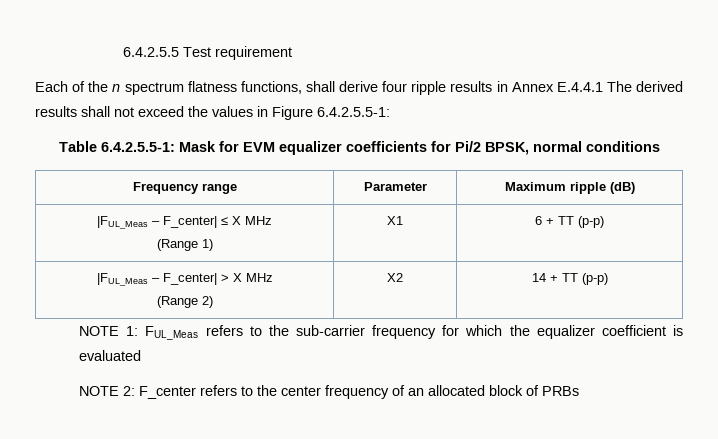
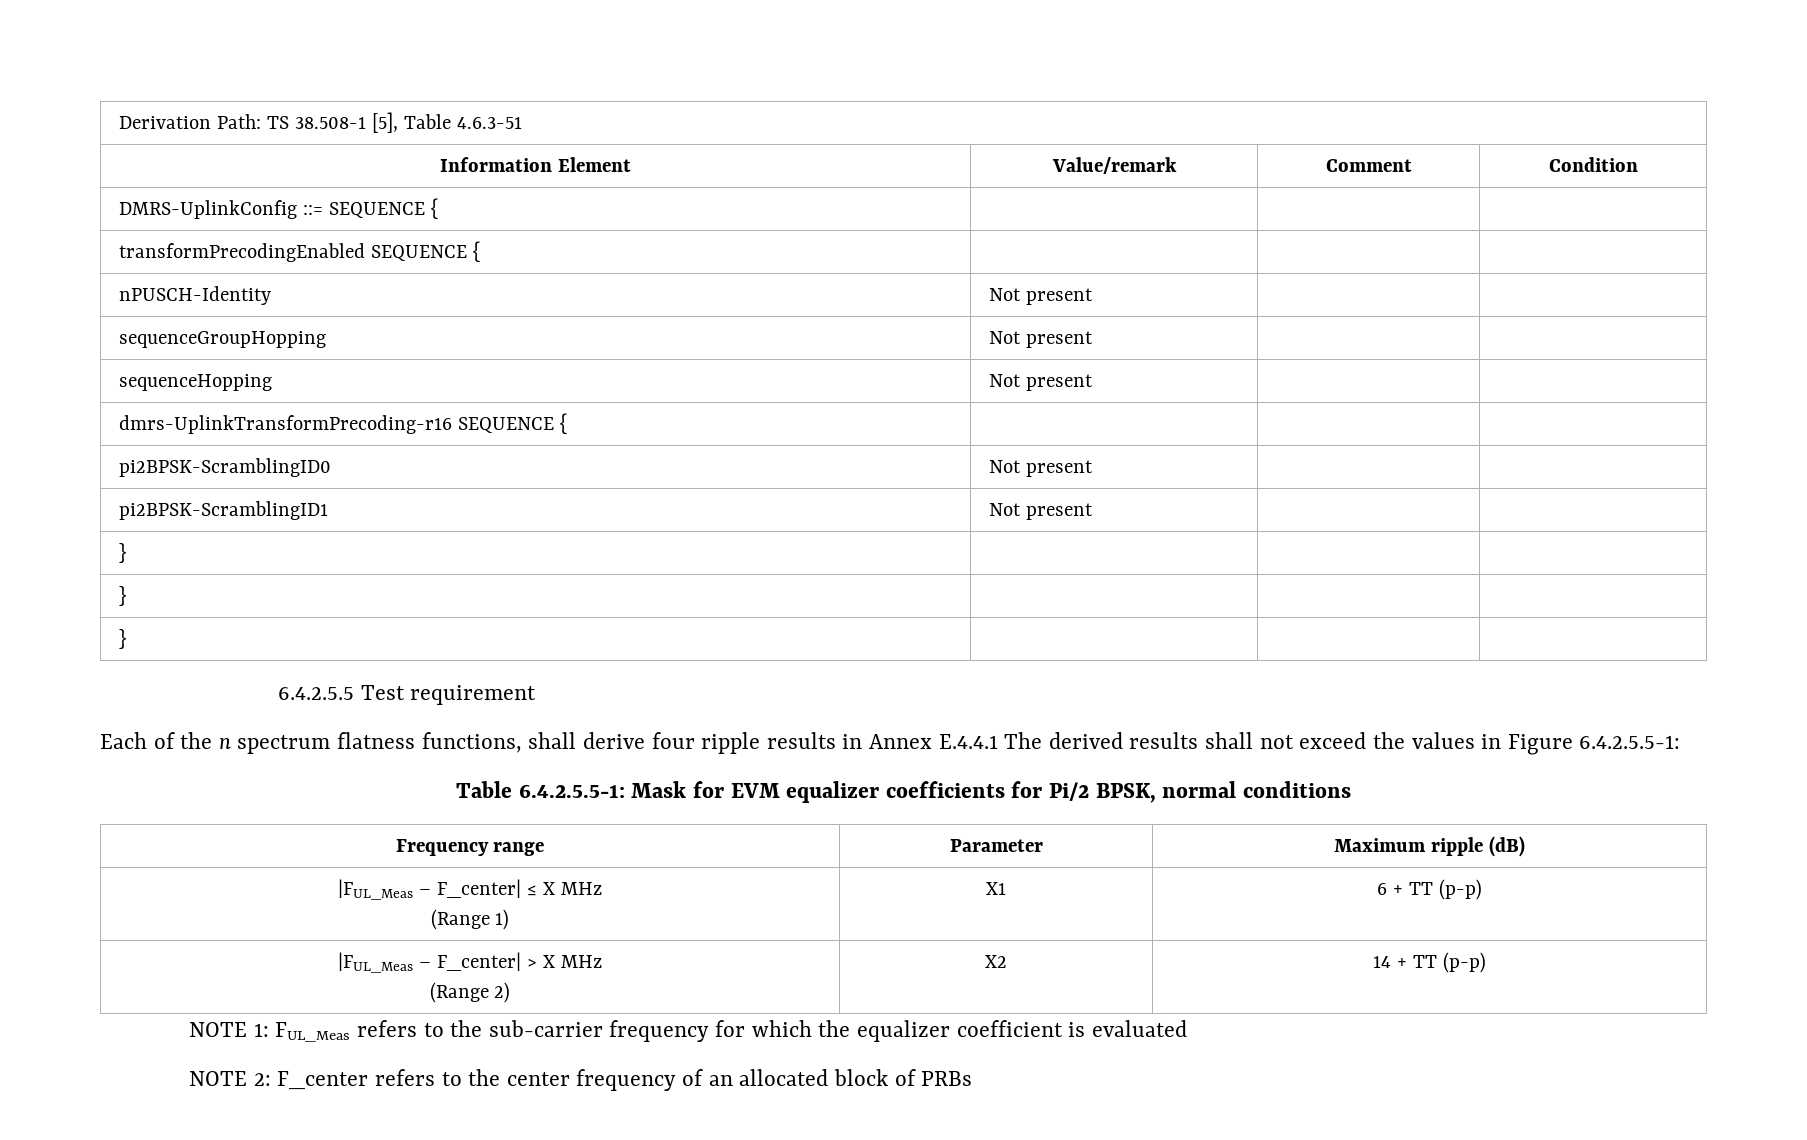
(123, 52) none -> [118,112,522,133] [440,157,631,172] [1051,157,1177,174] [1325,159,1412,172] [1548,157,1638,172] [118,198,438,219] [118,241,480,262] [118,286,271,305] [988,288,1093,305] [118,331,326,348] [988,331,1093,348] [118,374,272,391] [988,374,1093,391] [118,413,567,434] [118,458,331,477] [988,460,1093,477] [118,501,328,520] [988,503,1093,520] [118,543,126,563] [118,586,126,606] [118,629,126,649] Derivation Path: TS 38.508-1 [5], Table 4.6.3-51 // Information Element | Value/remark | Comment | Condition // DMRS-UplinkConfig ::= SEQUENCE { | | | // transformPrecodingEnabled SEQUENCE { | | | // nPUSCH-Identity | Not present | | // sequenceGroupHopping | Not present | | // sequenceHopping | Not present | | // dmrs-UplinkTransformPrecoding-r16 SEQUENCE { | | | // pi2BPSK-ScramblingID0 | Not present | | // pi2BPSK-ScramblingID1 | Not present | | // } | | | // } | | | // } | | | //

